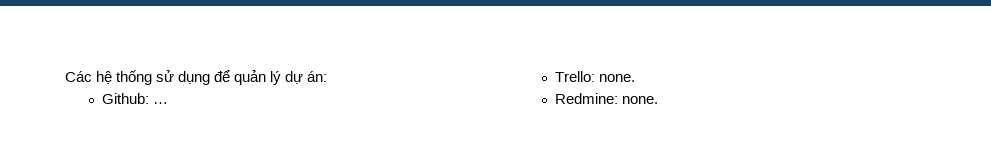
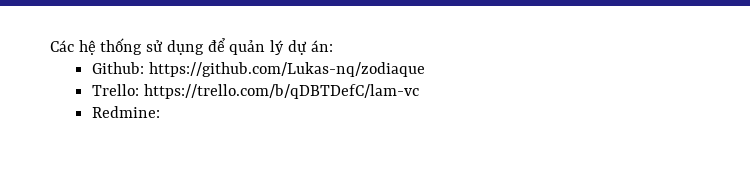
[153,102,169,104] … -> [148,62,425,77] https://github.com/Lukas-nq/zodiaque
[599,74,636,82] none. -> [143,84,419,99] https://trello.com/b/qDBTDefC/lam-vc
[622,96,659,104] none. -> (160, 112) none

